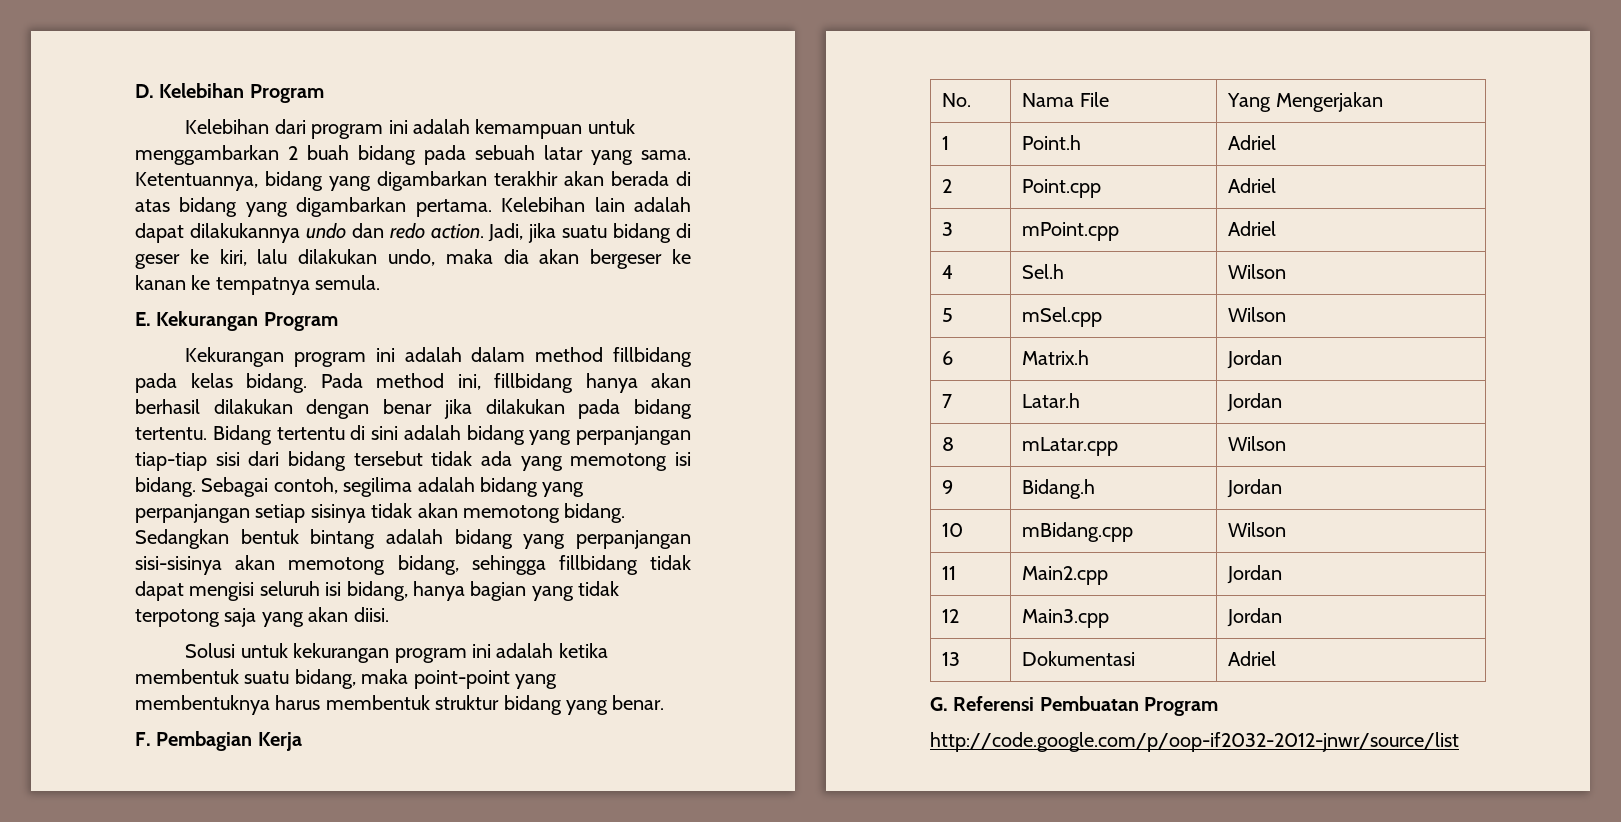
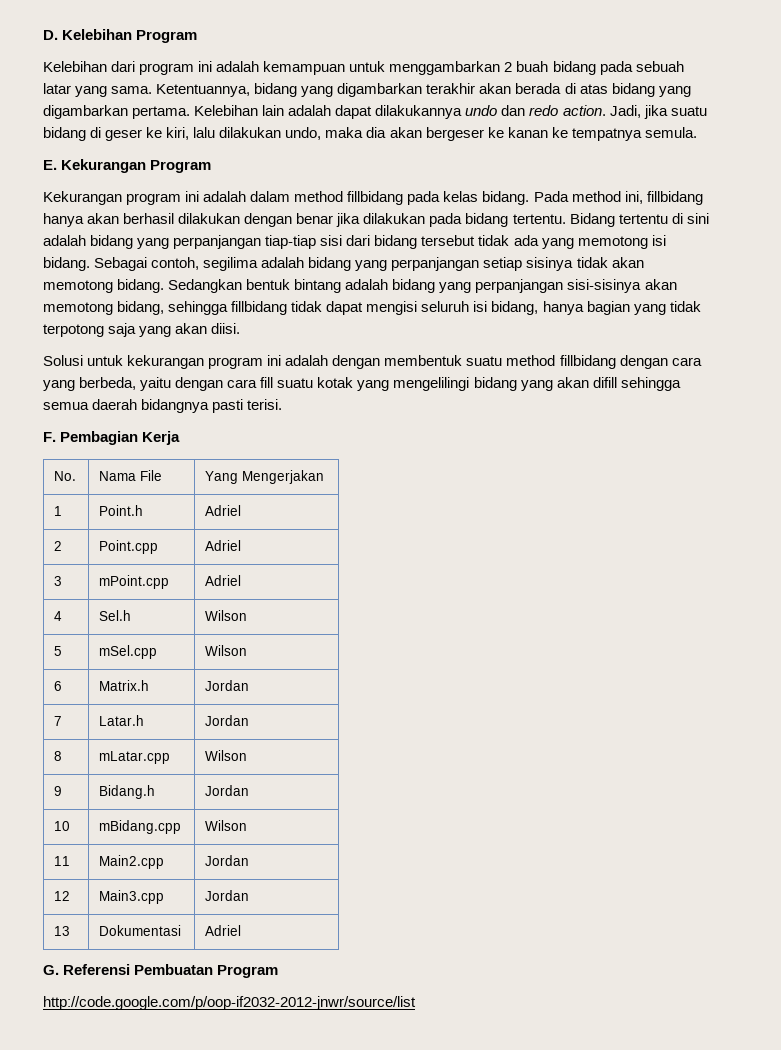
[558,643,608,658] ketika -> [332,355,381,369] dengan
[294,669,557,689] [135,695,665,715] bidang, maka point-point yang membentuknya harus membentuk struktur bidang yang benar. -> [506,355,702,369] [43,377,681,391] [43,399,283,413] method fillbidang dengan cara yang berbeda, yaitu dengan cara fill suatu kotak yang mengelilingi bidang yang akan difill sehingga semua daerah bidangnya pasti terisi.

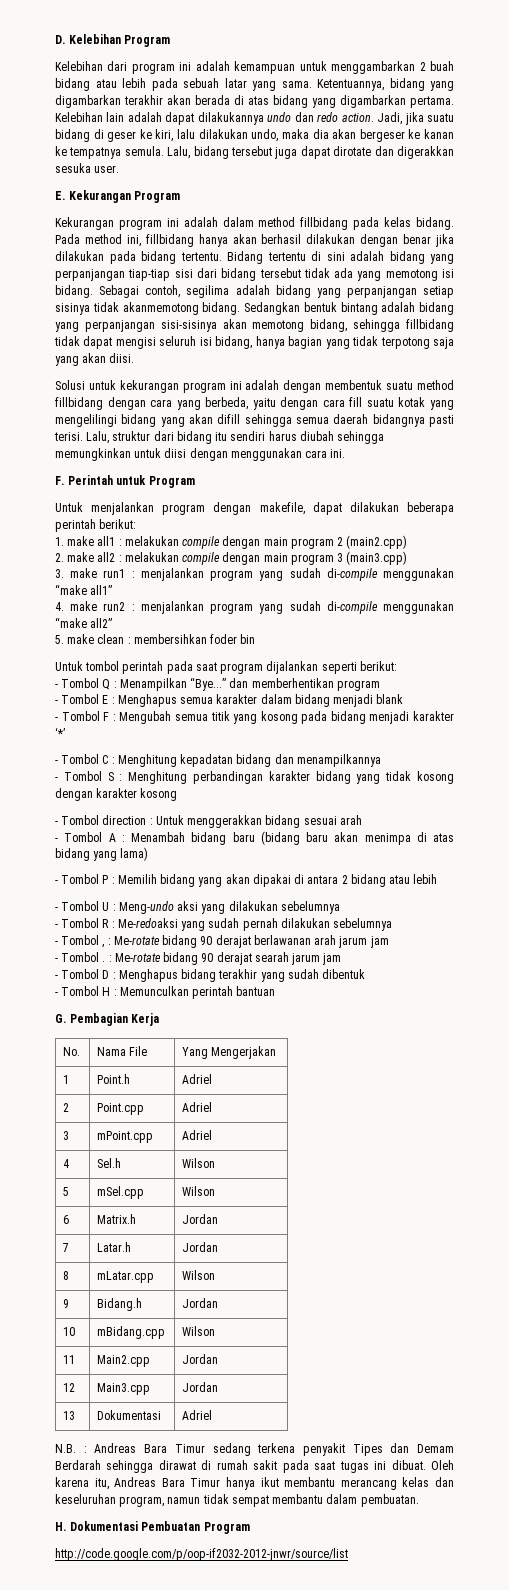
(596, 68) none -> [95,78,146,88] atau lebih
(697, 132) none -> [167,146,454,159] [55,163,120,173] Lalu, bidang tersebut juga dapat dirotate dan digerakkan sesuka user.
[611,257,644,268] [43,280,113,293] akan memotong -> [122,302,199,315] akanmemotong
[43,432,56,442] // F. -> [86,431,385,444] [55,448,346,461] [55,475,195,488] [55,502,455,515] [55,519,137,532] [55,535,408,549] [55,551,408,565] [55,568,454,581] [55,584,113,595] [55,601,454,614] [55,617,113,628] [55,634,256,644] [55,661,397,674] [55,677,380,691] [55,694,404,707] [55,711,454,724] [55,727,65,738] [55,754,381,767] [55,771,455,784] [55,788,178,801] [55,815,362,828] [55,831,454,845] [55,847,149,861] [55,874,438,887] [55,901,340,914] [55,918,393,931] [55,935,389,948] [55,952,342,965] [55,969,366,982] [55,986,276,999] [55,1014,67,1023] Lalu, struktur dari bidang itu sendiri harus diubah sehingga memungkinkan untuk diisi dengan menggunakan cara ini. // F. Perintah untuk Program // Untuk menjalankan program dengan makefile, dapat dilakukan beberapa perintah berikut: // 1. make all1 : melakukan compile dengan main program 2 (main2.cpp) // 2. make all2 : melakukan compile dengan main program 3 (main3.cpp) // 3. make run1 : menjalankan program yang sudah di-compile menggunakan “make all1” // 4. make run2 : menjalankan program yang sudah di-compile menggunakan “make all2” // 5. make clean : membersihkan foder bin // Untuk tombol perintah pada saat program dijalankan seperti berikut: // - Tombol Q : Menampilkan “Bye...” dan memberhentikan program // - Tombol E : Menghapus semua karakter dalam bidang menjadi blank // - Tombol F : Mengubah semua titik yang kosong pada bidang menjadi karakter ‘*’ // - Tombol C : Menghitung kepadatan bidang dan menampilkannya // - Tombol S : Menghitung perbandingan karakter bidang yang tidak kosong dengan karakter kosong // - Tombol direction : Untuk menggerakkan bidang sesuai arah // - Tombol A : Menambah bidang baru (bidang baru akan menimpa di atas bidang yang lama) // - Tombol P : Memilih bidang yang akan dipakai di antara 2 bidang atau lebih // - Tombol U : Meng-undo aksi yang dilakukan sebelumnya // - Tombol R : Me-redoaksi yang sudah pernah dilakukan sebelumnya // - Tombol , : Me-rotate bidang 90 derajat berlawanan arah jarum jam // - Tombol . : Me-rotate bidang 90 derajat searah jarum jam // - Tombol D : Menghapus bidang terakhir yang sudah dibentuk // - Tombol H : Memunculkan perintah bantuan // G.
[43,964,131,975] G. Referensi -> [55,1443,454,1456] [55,1460,454,1473] [55,1477,454,1490] [55,1494,419,1507] [55,1521,139,1531] N.B. : Andreas Bara Timur sedang terkena penyakit Tipes dan Demam Berdarah sehingga dirawat di rumah sakit pada saat tugas ini dibuat. Oleh karena itu, Andreas Bara Timur hanya ikut membantu merancang kelas dan keseluruhan program, namun tidak sempat membantu dalam pembuatan. // H. Dokumentasi

